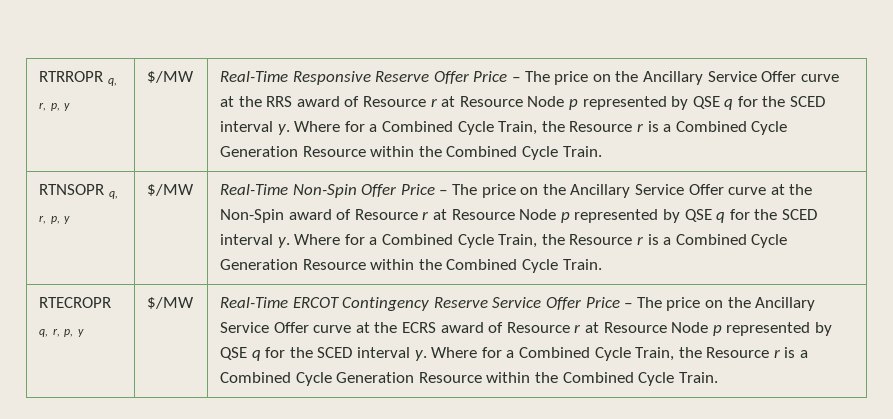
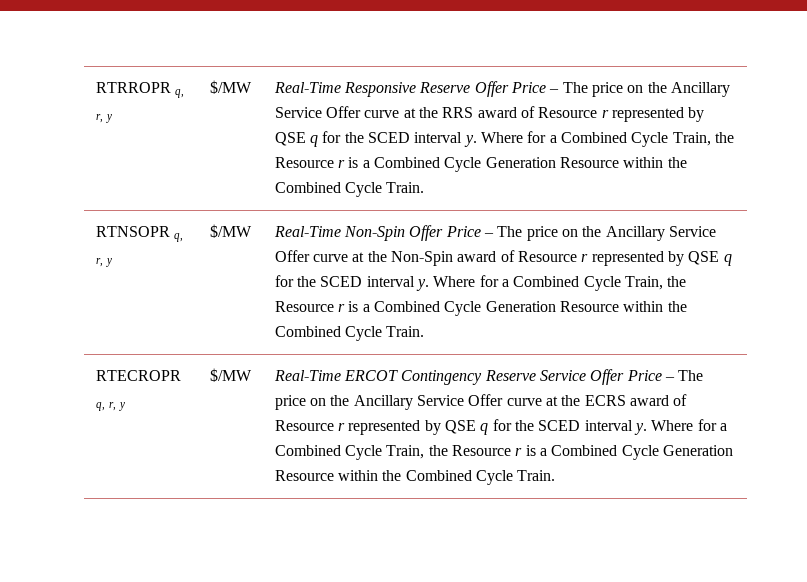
[50,103,60,111] p, -> (103, 118) none
[441,96,578,110] at Resource Node p -> (609, 114) none
[50,216,60,224] p, -> (103, 262) none
[432,209,570,223] at Resource Node p -> (589, 258) none
[64,329,74,337] p, -> (117, 406) none
[584,322,722,336] at Resource Node p -> (346, 427) none

